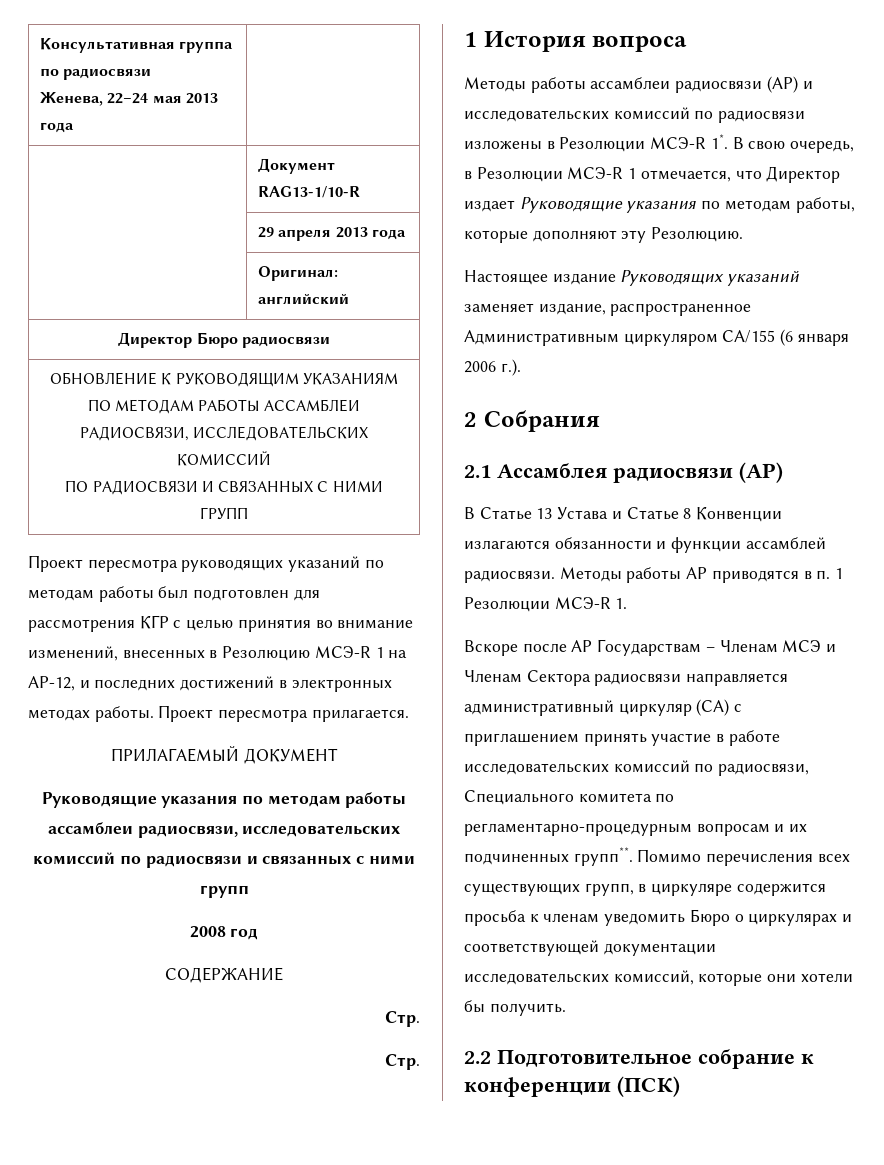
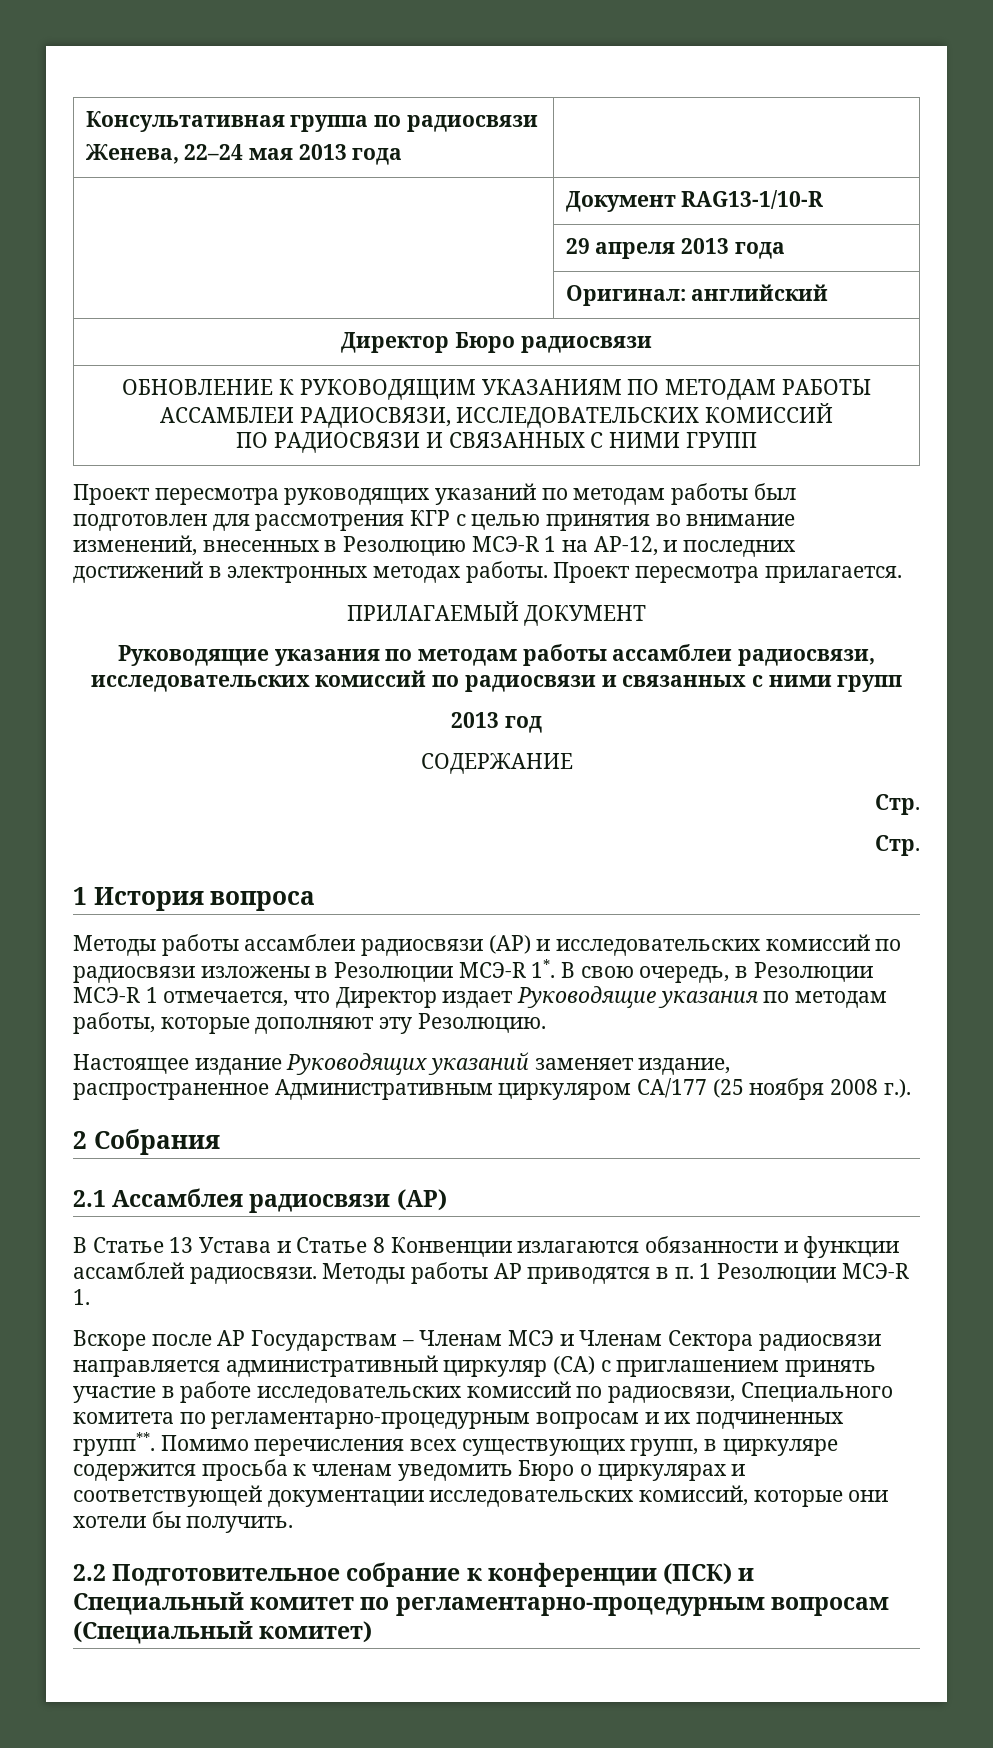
[189,926,226,938] 2008 -> [451,712,500,728] 2013
[722,329,849,346] [464,361,496,373] СА/155 (6 января 2006 -> [637,1078,879,1100] СА/177 (25 ноября 2008
(680, 1086) none -> [738,1568,755,1581] [73,1592,889,1616] [73,1621,373,1644] и Специальный комитет по регламентарно-процедурным вопросам (Специальный комитет)

